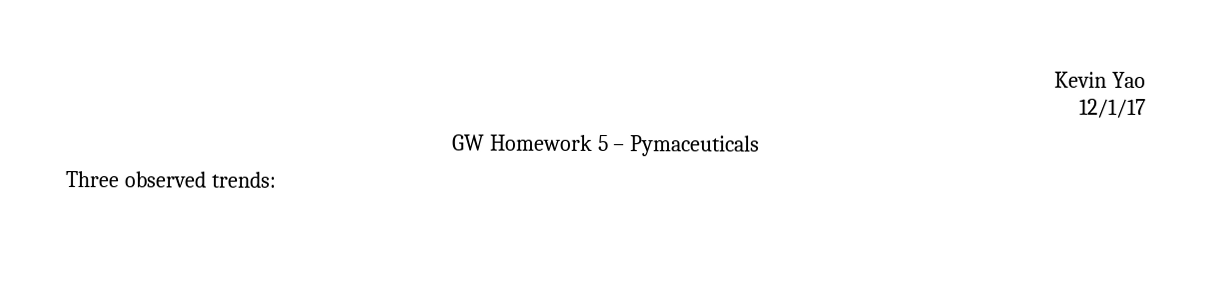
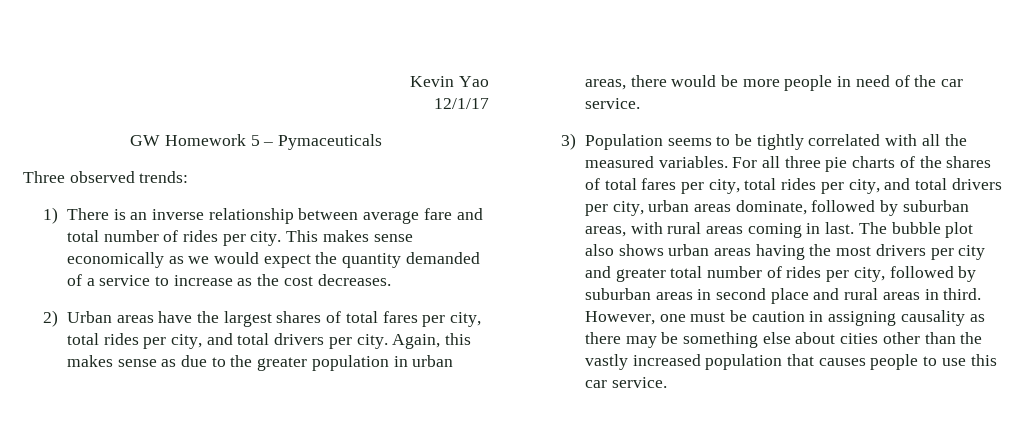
(276, 179) none -> [43,207,483,224] [66,230,413,246] [66,252,480,268] [66,274,391,286] [43,310,482,327] [66,333,472,349] [66,355,454,371] [584,75,964,91] [584,98,640,109] [561,133,967,150] [584,156,992,172] [584,178,1002,194] [584,200,969,216] [584,222,974,238] [584,244,986,260] [584,266,977,282] [584,288,982,304] [584,310,985,326] [584,332,983,348] [584,354,997,370] [584,377,667,388] // 1) There is an inverse relationship between average fare and total number of rides per city. This makes sense economically as we would expect the quantity demanded of a service to increase as the cost decreases. // 2) Urban areas have the largest shares of total fares per city, total rides per city, and total drivers per city. Again, this makes sense as due to the greater population in urban areas, there would be more people in need of the car service. // 3) Population seems to be tightly correlated with all the measured variables. For all three pie charts of the shares of total fares per city, total rides per city, and total drivers per city, urban areas dominate, followed by suburban areas, with rural areas coming in last. The bubble plot also shows urban areas having the most drivers per city and greater total number of rides per city, followed by suburban areas in second place and rural areas in third. However, one must be caution in assigning causality as there may be something else about cities other than the vastly increased population that causes people to use this car service.

